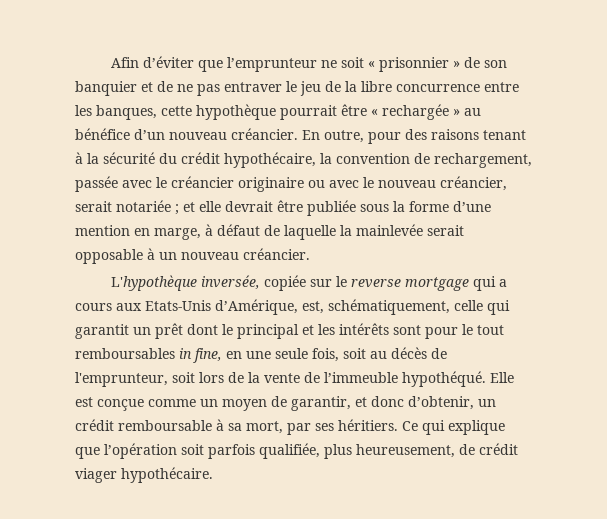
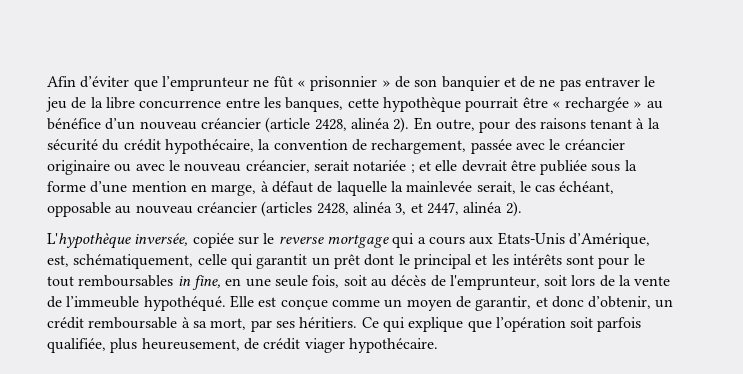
[340,57,364,68] soit -> [273,76,293,88] fût
[231,128,298,140] créancier. -> [200,117,410,133] créancier (article 2428, alinéa 2).
[427,225,464,236] [75,248,310,264] serait opposable à un nouveau créancier. -> [476,181,615,194] [47,201,522,217] serait, le cas échéant, opposable au nouveau créancier (articles 2428, alinéa 3, et 2447, alinéa 2).

